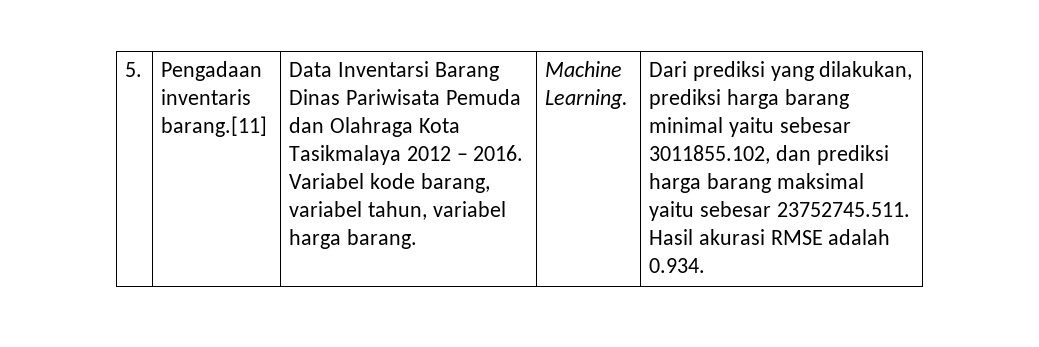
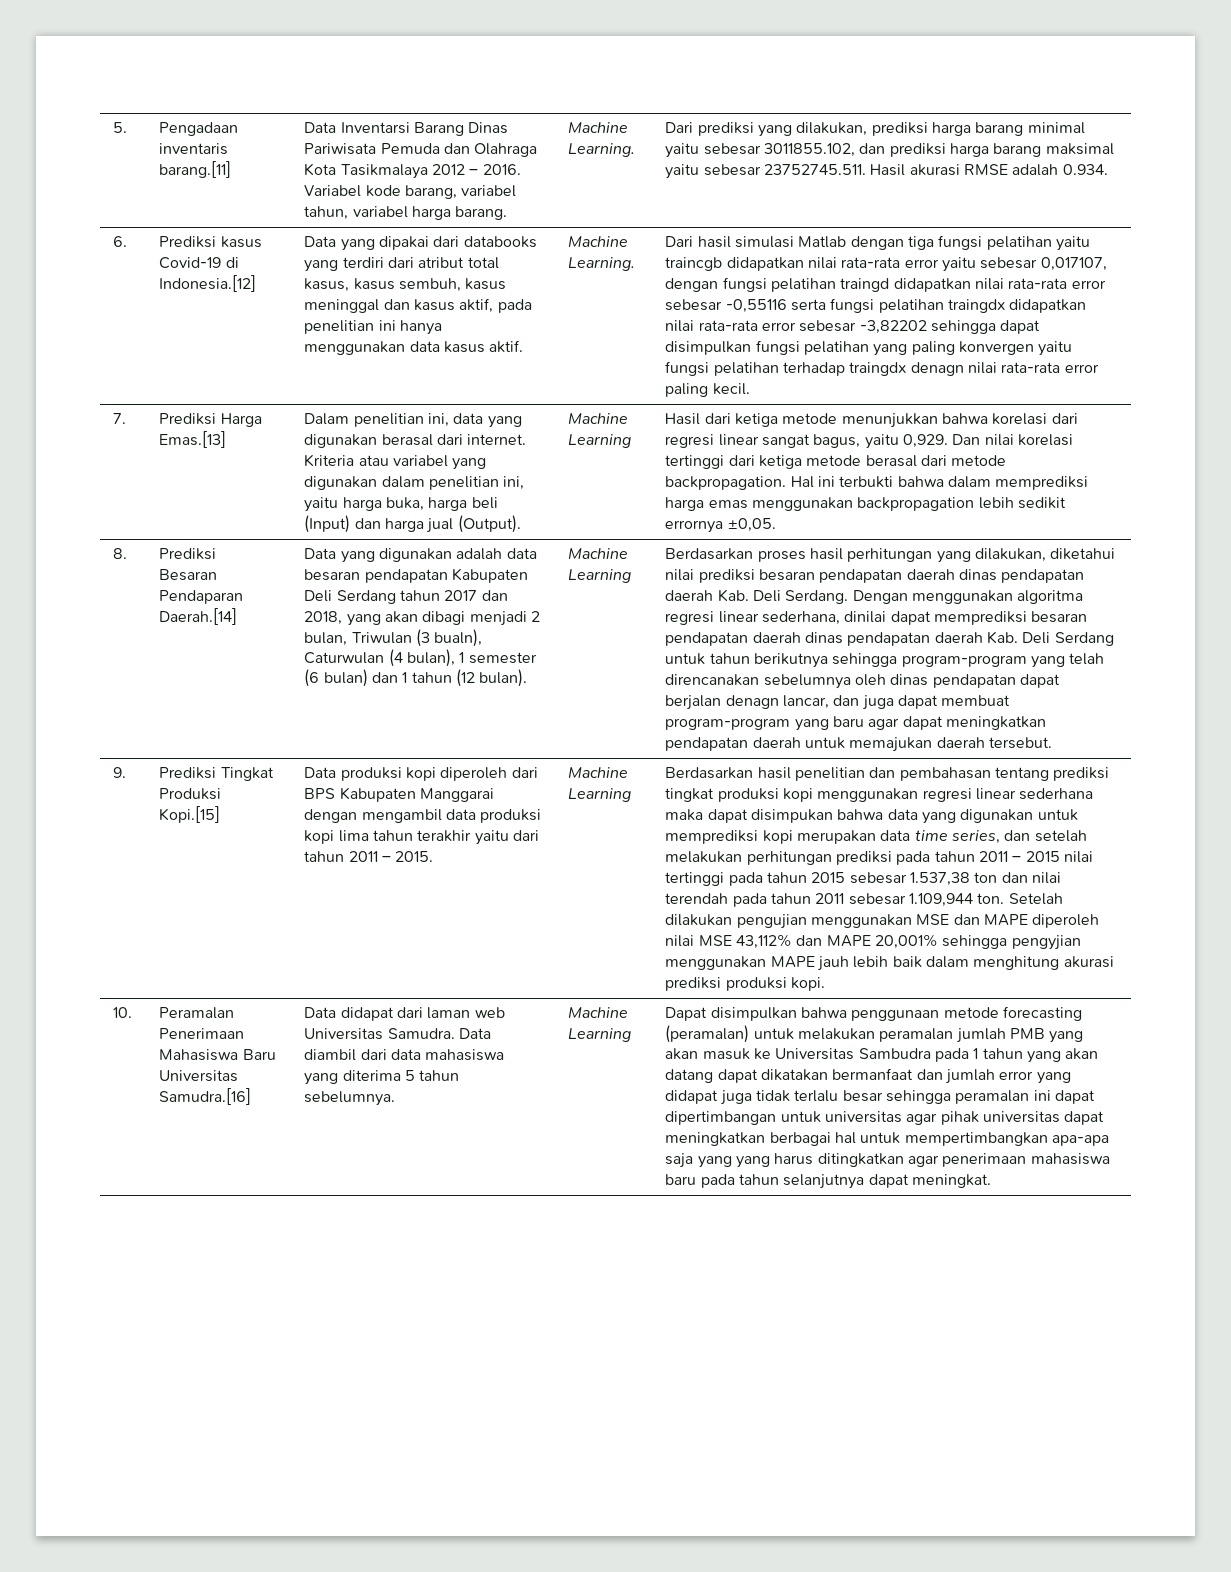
(706, 265) none -> [113,236,128,247] [159,236,262,248] [159,257,239,269] [159,275,257,292] [304,236,537,251] [304,257,499,272] [304,278,507,292] [304,298,532,313] [304,320,443,335] [304,340,524,355] [568,236,629,247] [568,257,636,271] [665,235,1090,251] [665,257,1107,272] [665,277,1106,292] [665,298,1087,313] [665,320,1041,334] [665,340,1073,356] [665,361,1099,376] [665,383,750,397] [113,413,127,424] [159,413,262,427] [159,431,227,448] [304,413,522,428] [304,434,527,448] [304,454,487,470] [304,476,525,490] [304,497,498,512] [304,515,521,533] [568,413,629,424] [568,434,632,448] [665,413,1078,428] [665,434,1073,449] [665,455,1007,469] [665,476,1089,490] [665,497,1067,511] [665,518,776,533] [113,548,128,559] [159,548,217,560] [159,569,218,581] [159,590,244,604] [159,608,238,625] [304,548,537,563] [304,568,529,583] [304,590,508,604] [304,611,541,626] [304,629,483,647] [304,649,537,667] [304,669,528,687] [568,548,629,559] [568,569,632,583] [665,548,1116,563] [665,569,1085,583] [665,589,1084,604] [665,611,1088,625] [665,631,1114,646] [665,653,1105,668] [665,674,1061,689] [665,695,1011,710] [665,716,1047,731] [665,737,1053,752] [113,767,127,778] [159,767,274,781] [159,788,222,800] [159,806,221,823] [304,767,538,781] [304,787,495,802] [304,809,542,823] [304,830,540,845] [304,851,434,862] [568,767,629,778] [568,788,632,802] [665,767,1110,781] [665,788,1094,802] [665,809,1078,824] [665,830,1087,844] [665,851,1093,865] [665,872,1061,886] [665,893,1063,907] [665,914,1100,929] [665,934,1081,950] [665,956,1114,971] [665,977,826,991] [113,1007,133,1018] [159,1007,235,1019] [159,1028,245,1039] [159,1049,276,1061] [159,1070,239,1082] [159,1088,252,1105] [304,1007,505,1021] [304,1028,492,1040] [304,1049,505,1061] [304,1070,460,1085] [304,1091,396,1106] [568,1007,629,1018] [568,1028,632,1042] [665,1006,1083,1021] [665,1025,1084,1043] [665,1048,1099,1063] [665,1068,1071,1084] [665,1090,1095,1105] [665,1111,1105,1125] [665,1132,1110,1146] [665,1153,1110,1168] [665,1174,992,1189] // 6. | Prediksi kasus Covid-19 di Indonesia.[12] | Data yang dipakai dari databooks yang terdiri dari atribut total kasus, kasus sembuh, kasus meninggal dan kasus aktif, pada penelitian ini hanya menggunakan data kasus aktif. | Machine Learning. | Dari hasil simulasi Matlab dengan tiga fungsi pelatihan yaitu traincgb didapatkan nilai rata-rata error yaitu sebesar 0,017107, dengan fungsi pelatihan traingd didapatkan nilai rata-rata error sebesar -0,55116 serta fungsi pelatihan traingdx didapatkan nilai rata-rata error sebesar -3,82202 sehingga dapat disimpulkan fungsi pelatihan yang paling konvergen yaitu fungsi pelatihan terhadap traingdx denagn nilai rata-rata error paling kecil. // 7. | Prediksi Harga Emas.[13] | Dalam penelitian ini, data yang digunakan berasal dari internet. Kriteria atau variabel yang digunakan dalam penelitian ini, yaitu harga buka, harga beli (Input) dan harga jual (Output). | Machine Learning | Hasil dari ketiga metode menunjukkan bahwa korelasi dari regresi linear sangat bagus, yaitu 0,929. Dan nilai korelasi tertinggi dari ketiga metode berasal dari metode backpropagation. Hal ini terbukti bahwa dalam memprediksi harga emas menggunakan backpropagation lebih sedikit errornya ±0,05. // 8. | Prediksi Besaran Pendaparan Daerah.[14] | Data yang digunakan adalah data besaran pendapatan Kabupaten Deli Serdang tahun 2017 dan 2018, yang akan dibagi menjadi 2 bulan, Triwulan (3 bualn), Caturwulan (4 bulan), 1 semester (6 bulan) dan 1 tahun (12 bulan). | Machine Learning | Berdasarkan proses hasil perhitungan yang dilakukan, diketahui nilai prediksi besaran pendapatan daerah dinas pendapatan daerah Kab. Deli Serdang. Dengan menggunakan algoritma regresi linear sederhana, dinilai dapat memprediksi besaran pendapatan daerah dinas pendapatan daerah Kab. Deli Serdang untuk tahun berikutnya sehingga program-program yang telah direncanakan sebelumnya oleh dinas pendapatan dapat berjalan denagn lancar, dan juga dapat membuat program-program yang baru agar dapat meningkatkan pendapatan daerah untuk memajukan daerah tersebut. // 9. | Prediksi Tingkat Produksi Kopi.[15] | Data produksi kopi diperoleh dari BPS Kabupaten Manggarai dengan mengambil data produksi kopi lima tahun terakhir yaitu dari tahun 2011 – 2015. | Machine Learning | Berdasarkan hasil penelitian dan pembahasan tentang prediksi tingkat produksi kopi menggunakan regresi linear sederhana maka dapat disimpukan bahwa data yang digunakan untuk memprediksi kopi merupakan data time series, dan setelah melakukan perhitungan prediksi pada tahun 2011 – 2015 nilai tertinggi pada tahun 2015 sebesar 1.537,38 ton dan nilai terendah pada tahun 2011 sebesar 1.109,944 ton. Setelah dilakukan pengujian menggunakan MSE dan MAPE diperoleh nilai MSE 43,112% dan MAPE 20,001% sehingga pengyjian menggunakan MAPE jauh lebih baik dalam menghitung akurasi prediksi produksi kopi. // 10. | Peramalan Penerimaan Mahasiswa Baru Universitas Samudra.[16] | Data didapat dari laman web Universitas Samudra. Data diambil dari data mahasiswa yang diterima 5 tahun sebelumnya. | Machine Learning | Dapat disimpulkan bahwa penggunaan metode forecasting (peramalan) untuk melakukan peramalan jumlah PMB yang akan masuk ke Universitas Sambudra pada 1 tahun yang akan datang dapat dikatakan bermanfaat dan jumlah error yang didapat juga tidak terlalu besar sehingga peramalan ini dapat dipertimbangan untuk universitas agar pihak universitas dapat meningkatkan berbagai hal untuk mempertimbangkan apa-apa saja yang yang harus ditingkatkan agar penerimaan mahasiswa baru pada tahun selanjutnya dapat meningkat.

